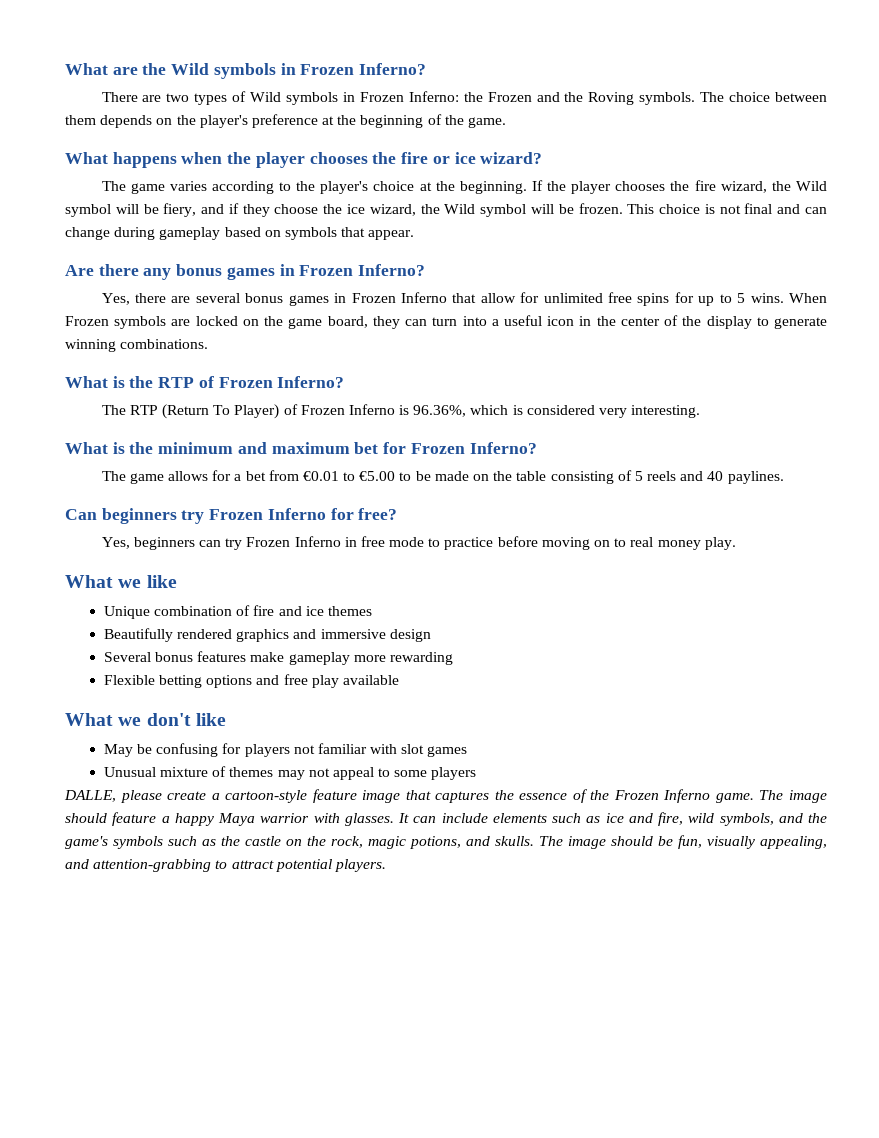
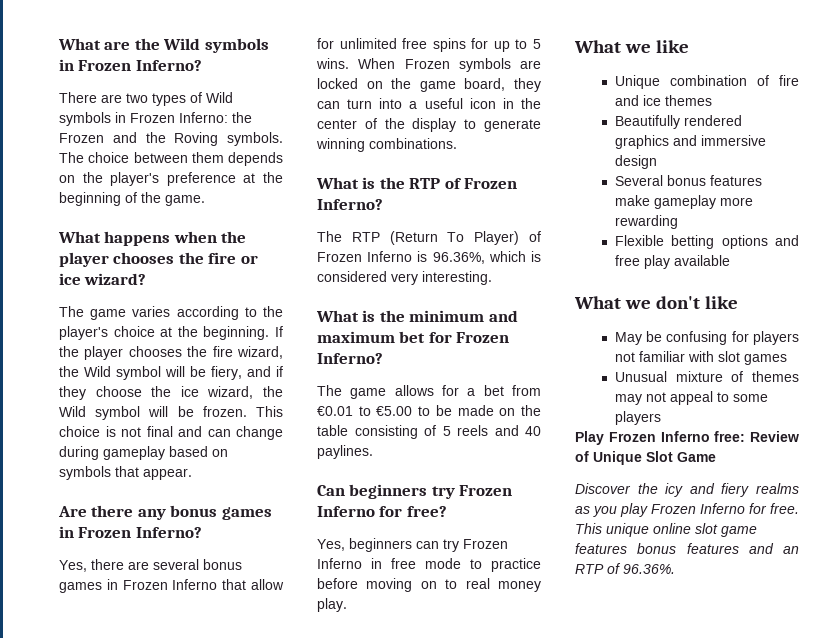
[64,789,827,803] [65,812,827,826] [65,835,827,849] [65,859,386,872] DALLE, please create a cartoon-style feature image that captures the essence of the Frozen Inferno game. The image should feature a happy Maya warrior with glasses. It can include elements such as ice and fire, wild symbols, and the game's symbols such as the castle on the rock, magic potions, and skulls. The image should be fun, visually appealing, and attention-grabbing to attract potential players. -> [575,431,799,445] [575,451,716,465] [575,483,799,497] [575,503,799,517] [575,523,757,537] [575,543,799,554] [575,563,675,574] Play Frozen Inferno free: Review of Unique Slot Game // Discover the icy and fiery realms as you play Frozen Inferno for free. This unique online slot game features bonus features and an RTP of 96.36%.

